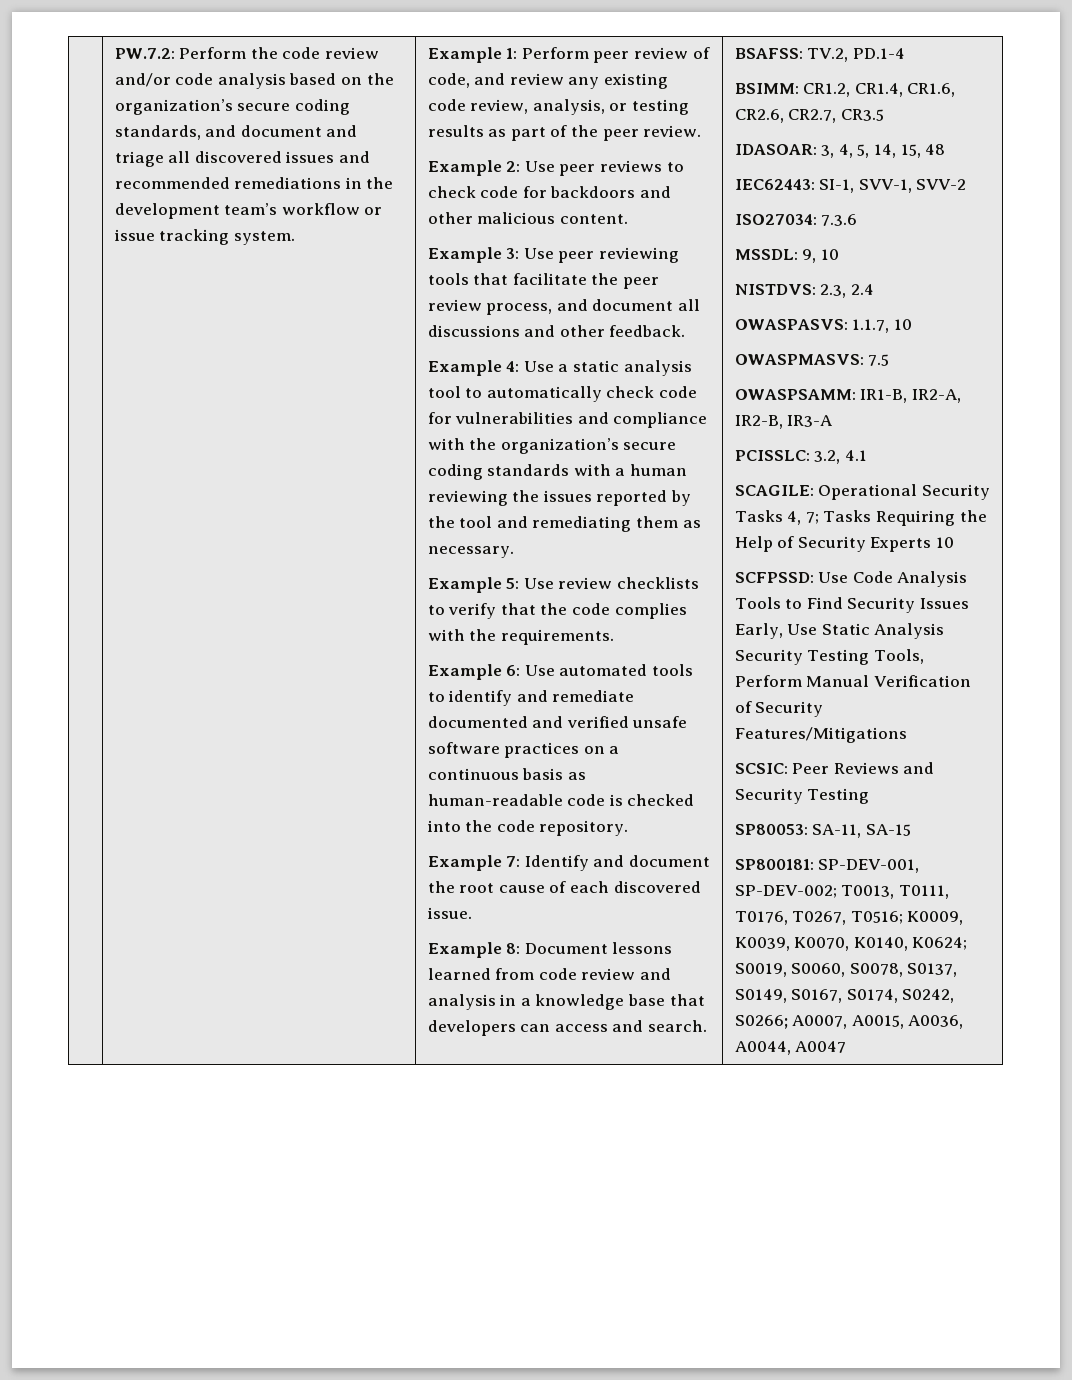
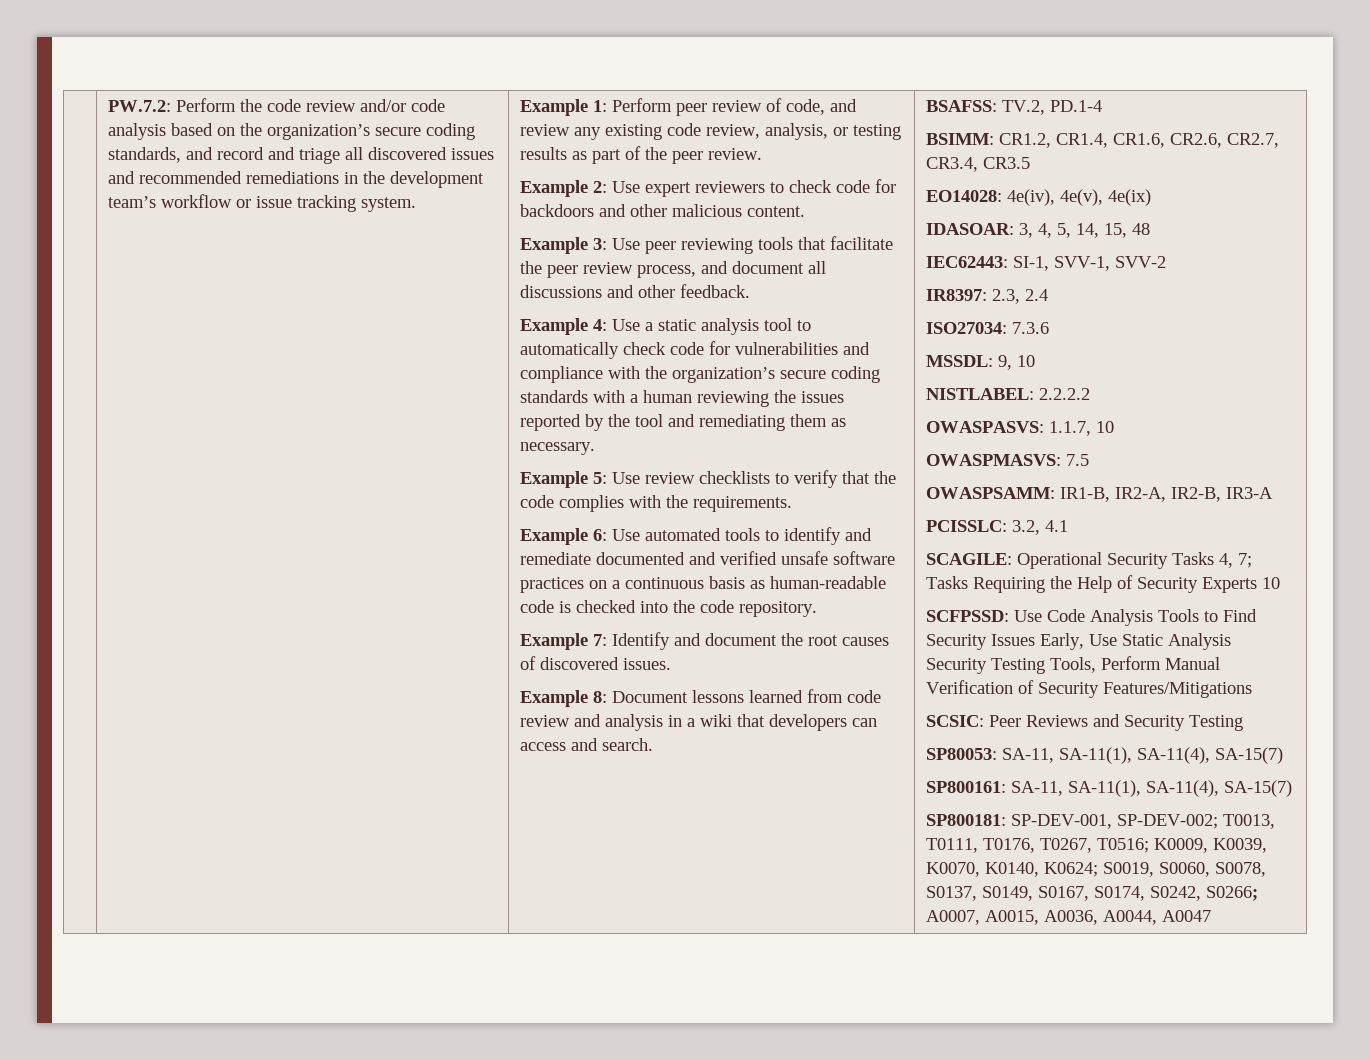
[240,125,322,137] document -> [217,147,265,160] record
[559,160,662,176] peer reviews -> [645,181,766,197] expert reviewers
[498,881,701,893] [426,907,472,919] cause of each discovered issue. -> [842,637,890,646] [520,656,672,670] causes of discovered issues.
[535,994,665,1010] knowledge base -> [700,714,733,727] wiki
(837, 116) none -> [926,157,979,172] CR3.4,
(884, 115) none -> [926,189,1152,206] // EO14028: 4e(iv), 4e(v), 4e(ix)
(967, 184) none -> [926,289,1049,304] // IR8397: 2.3, 2.4
[734,284,874,298] NISTDVS: 2.3, 2.4 -> [926,388,1091,400] NISTLABEL: 2.2.2.2
[865,824,911,836] SA-15 -> [1059,747,1284,764] [926,780,1293,797] SA-11(1), SA-11(4), SA-15(7) // SP800161: SA-11, SA-11(1), SA-11(4), SA-15(7)

